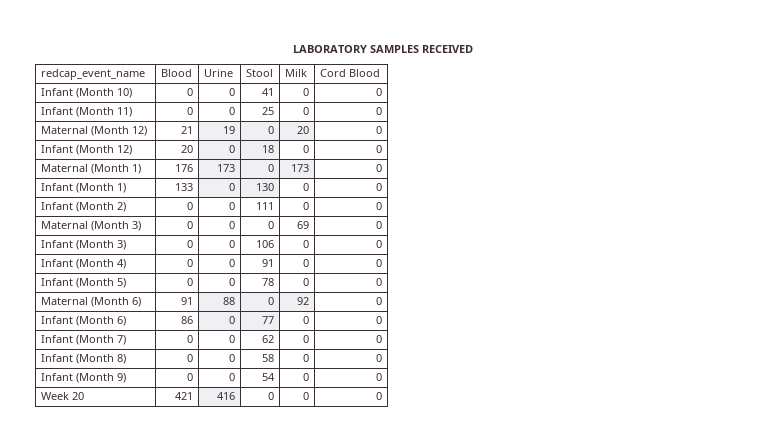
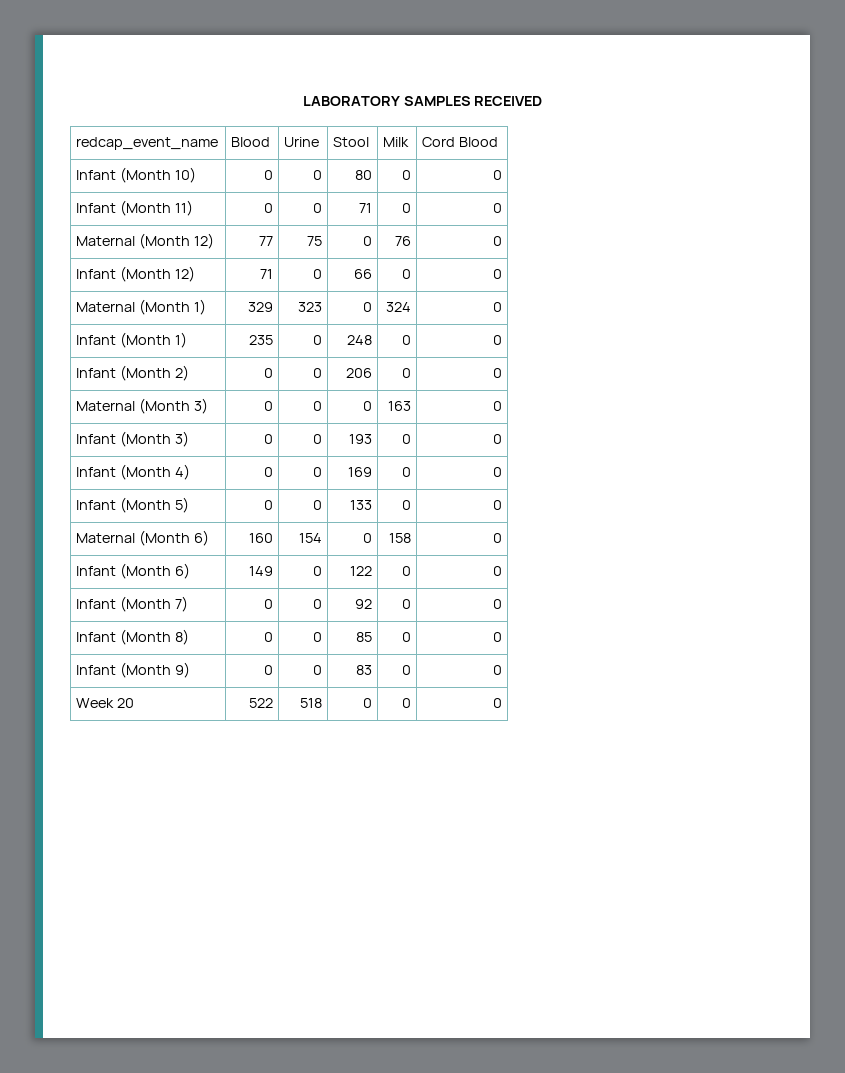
[262,88,275,96] 41 -> [354,170,372,180] 80
[262,107,275,115] 25 -> [358,203,372,213] 71
[181,126,194,134] [223,126,236,134] [268,126,275,134] [297,126,310,134] 21 | 19 | 0 | 20 -> [258,236,273,246] [306,236,322,246] [362,236,372,246] [394,236,411,246] 77 | 75 | 0 | 76
[181,145,194,153] [229,145,236,153] [262,145,275,153] 20 | 0 | 18 -> [259,269,273,279] [312,269,322,279] [353,269,372,279] 71 | 0 | 66
[175,164,194,172] [217,164,236,172] [268,164,275,172] [291,164,310,172] 176 | 173 | 0 | 173 -> [247,302,273,312] [297,302,322,312] [362,302,372,312] [385,302,411,312] 329 | 323 | 0 | 324
[175,183,194,191] [229,183,236,191] [256,183,275,191] 133 | 0 | 130 -> [248,335,273,345] [312,335,322,345] [346,335,372,345] 235 | 0 | 248
[256,202,275,210] 111 -> [345,368,372,378] 206
[297,221,310,229] 69 -> [387,401,411,411] 163
[256,240,275,248] 106 -> [348,434,372,444] 193
[262,259,275,267] 91 -> [347,467,372,477] 169
[262,278,275,286] 78 -> [349,500,372,510] 133
[181,297,194,305] [223,297,236,305] [268,297,275,305] [297,297,310,305] 91 | 88 | 0 | 92 -> [248,533,273,543] [298,533,322,543] [362,533,372,543] [388,533,411,543] 160 | 154 | 0 | 158
[181,316,194,324] [229,316,236,324] [262,316,275,324] 86 | 0 | 77 -> [248,566,273,576] [312,566,322,576] [349,566,372,576] 149 | 0 | 122
[262,335,275,343] 62 -> [354,599,372,609] 92
[262,354,275,362] 58 -> [355,632,372,642] 85
[262,373,276,381] 54 -> [355,665,372,675] 83
[175,392,194,400] [217,392,236,400] 421 | 416 -> [248,698,273,708] [299,698,322,708] 522 | 518

